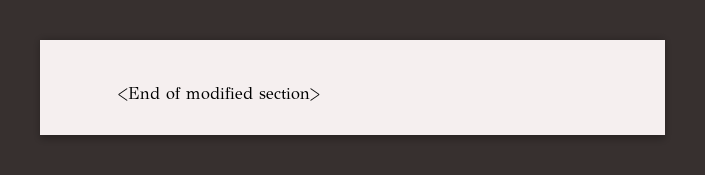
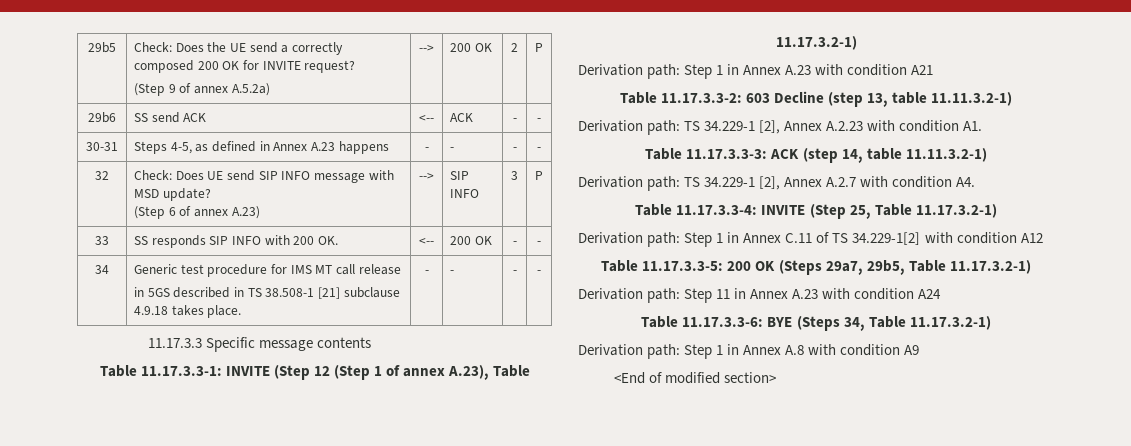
(118, 94) none -> [88,42,116,53] [134,42,344,55] [134,60,356,73] [134,83,270,96] [419,45,434,52] [450,43,492,52] [511,43,518,52] [535,43,543,52] [88,112,116,123] [134,112,207,123] [419,115,434,122] [450,113,474,122] [512,118,517,122] [537,118,541,122] [86,142,118,151] [134,141,389,154] [424,147,429,151] [450,147,455,151] [512,147,517,151] [537,147,541,151] [95,171,109,180] [134,170,394,183] [134,188,211,201] [134,206,260,219] [419,173,434,180] [450,171,470,180] [450,189,480,198] [511,171,518,180] [535,171,543,180] [95,236,109,245] [134,235,339,248] [419,238,434,245] [450,236,492,245] [512,241,517,245] [537,241,541,245] [95,265,109,274] [134,264,401,277] [134,287,400,299] [134,305,242,318] [424,270,429,274] [450,270,455,274] [512,270,517,274] [537,270,541,274] [148,337,372,352] [99,365,531,380] [775,36,857,50] [578,64,934,79] [619,91,1013,107] [578,120,983,135] [645,148,987,163] [578,176,976,191] [635,204,997,219] [578,232,1043,247] [601,260,1031,275] [578,288,942,303] [641,316,991,331] [578,344,920,359] 29b5 | Check: Does the UE send a correctly composed 200 OK for INVITE request? // (Step 9 of annex A.5.2a) | --> | 200 OK | 2 | P // 29b6 | SS send ACK | <-- | ACK | - | - // 30-31 | Steps 4-5, as defined in Annex A.23 happens | - | - | - | - // 32 | Check: Does UE send SIP INFO message with MSD update? // (Step 6 of annex A.23) | --> | SIP INFO | 3 | P // 33 | SS responds SIP INFO with 200 OK. | <-- | 200 OK | - | - // 34 | Generic test procedure for IMS MT call release // in 5GS described in TS 38.508-1 [21] subclause 4.9.18 takes place. | - | - | - | - // 11.17.3.3 Specific message contents // Table 11.17.3.3-1: INVITE (Step 12 (Step 1 of annex A.23), Table 11.17.3.2-1) // Derivation path: Step 1 in Annex A.23 with condition A21 // Table 11.17.3.3-2: 603 Decline (step 13, table 11.11.3.2-1) // Derivation path: TS 34.229-1 [2], Annex A.2.23 with condition A1. // Table 11.17.3.3-3: ACK (step 14, table 11.11.3.2-1) // Derivation path: TS 34.229-1 [2], Annex A.2.7 with condition A4. // Table 11.17.3.3-4: INVITE (Step 25, Table 11.17.3.2-1) // Derivation path: Step 1 in Annex C.11 of TS 34.229-1[2] with condition A12 // Table 11.17.3.3-5: 200 OK (Steps 29a7, 29b5, Table 11.17.3.2-1) // Derivation path: Step 11 in Annex A.23 with condition A24 // Table 11.17.3.3-6: BYE (Steps 34, Table 11.17.3.2-1) // Derivation path: Step 1 in Annex A.8 with condition A9 //

